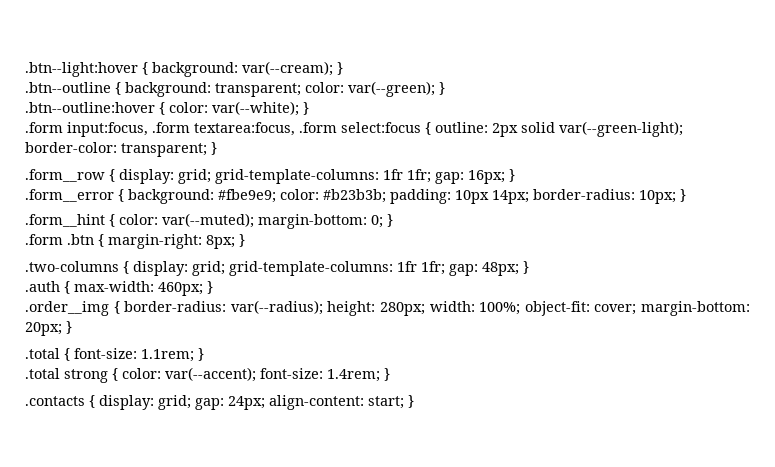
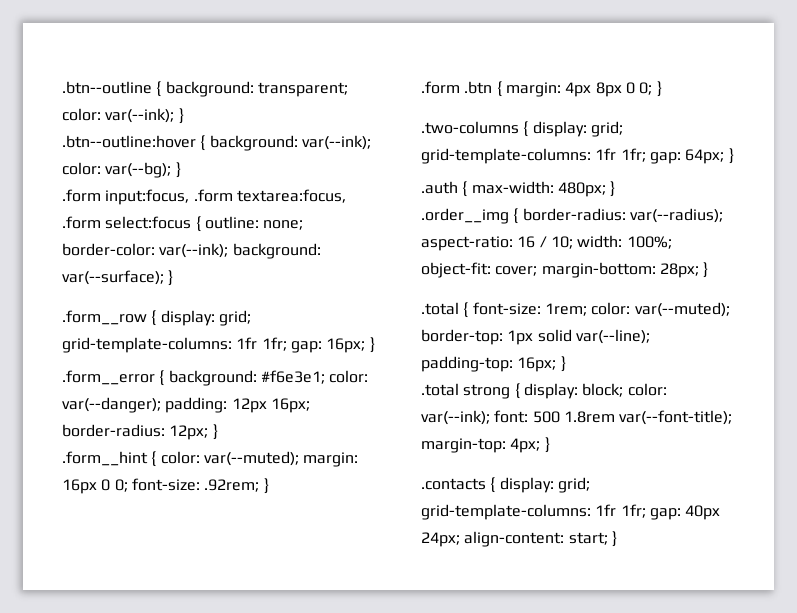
[25,61,343,77] .btn--light:hover { background: var(--cream); } // -> (62, 87) none
[348,81,435,97] var(--green); -> [105,108,175,123] var(--ink);
[169,101,299,116] color: var(--white); -> [209,135,371,151] [62,162,172,178] background: var(--ink); color: var(--bg);
[492,121,683,137] [25,142,207,157] 2px solid var(--green-light); border-color: transparent; -> [263,220,304,230] [62,243,321,259] [62,270,164,285] none; border-color: var(--ink); background: var(--surface);
[218,189,676,204] #fbe9e9; color: #b23b3b; padding: 10px 14px; border-radius: 10px; -> [260,370,369,384] [62,397,310,413] [62,424,209,440] #f6e3e1; color: var(--danger); padding: 12px 16px; border-radius: 12px;
[258,214,383,229] margin-bottom: 0; -> [303,452,359,467] [62,478,260,494] margin: 16px 0 0; font-size: .92rem;
[108,234,235,249] margin-right: 8px; -> [505,82,653,97] margin: 4px 8px 0 0;
[482,262,519,276] 48px; -> [685,149,725,164] 64px;
[158,282,203,296] 460px; -> [557,182,606,197] 480px;
[327,301,425,316] height: 280px; -> [421,236,573,251] aspect-ratio: 16 / 10;
[25,322,62,336] 20px; -> [659,263,699,278] 28px;
[141,348,204,362] [25,367,380,383] 1.1rem; } // .total strong { color: var(--accent); font-size: 1.4rem; -> [544,302,730,317] [421,329,650,345] [421,356,566,372] [421,383,667,399] [421,410,733,425] [421,438,541,453] 1rem; color: var(--muted); border-top: 1px solid var(--line); padding-top: 16px; } // .total strong { display: block; color: var(--ink); font: 500 1.8rem var(--font-title); margin-top: 4px;
[195,398,224,410] gap: -> [421,504,721,520] grid-template-columns: 1fr 1fr; gap: 40px

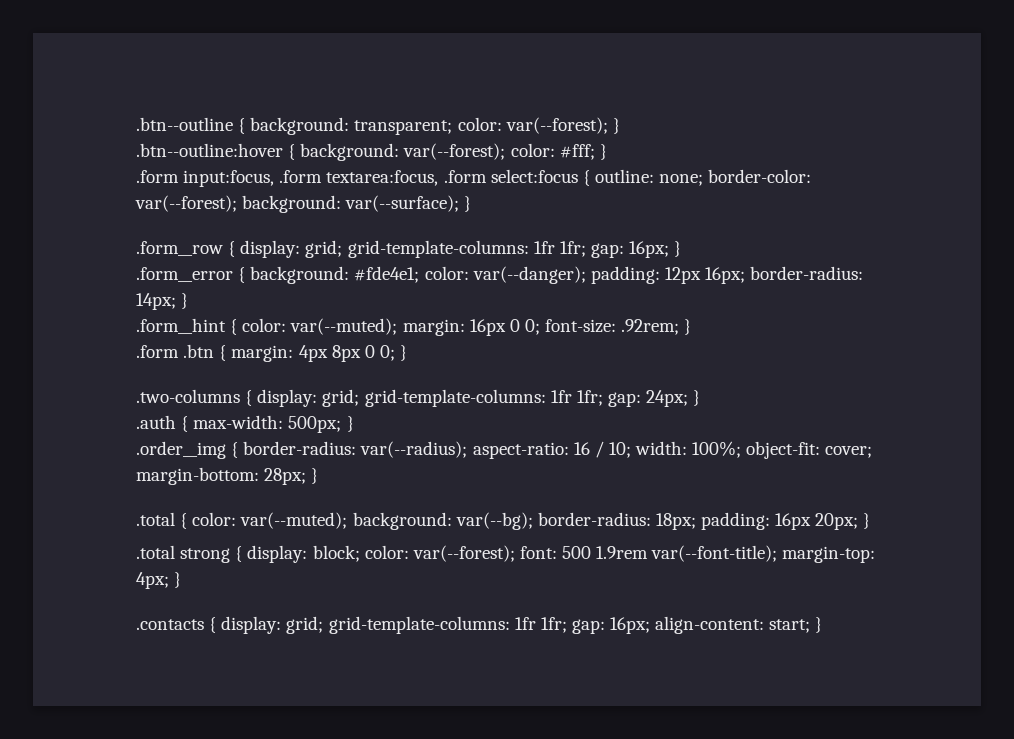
[105,108,175,123] var(--ink); -> [505,117,608,134] var(--forest);
[301,135,371,150] [62,162,172,178] var(--ink); color: var(--bg); -> [403,143,595,160] var(--forest); color: #fff;
[159,243,229,258] var(--ink); -> [135,195,237,212] var(--forest);
[260,370,325,384] #f6e3e1; -> [354,266,420,283] #fde4e1;
[169,425,209,440] 12px; -> [136,293,176,310] 14px;
[685,149,725,164] 64px; -> [646,390,689,407] 24px;
[557,182,606,197] 480px; -> [288,416,342,433] 500px;
[472,302,730,317] [421,329,650,345] [421,356,557,372] font-size: 1rem; color: var(--muted); border-top: 1px solid var(--line); padding-top: 16px; -> [192,512,859,530] color: var(--muted); background: var(--bg); border-radius: 18px; padding: 16px 20px;
[421,410,490,425] var(--ink); -> [412,545,515,562] var(--forest);
[563,411,615,423] 1.8rem -> [596,546,649,559] 1.9rem
[685,505,721,520] [421,532,460,547] 40px 24px; -> [610,617,651,634] 16px;

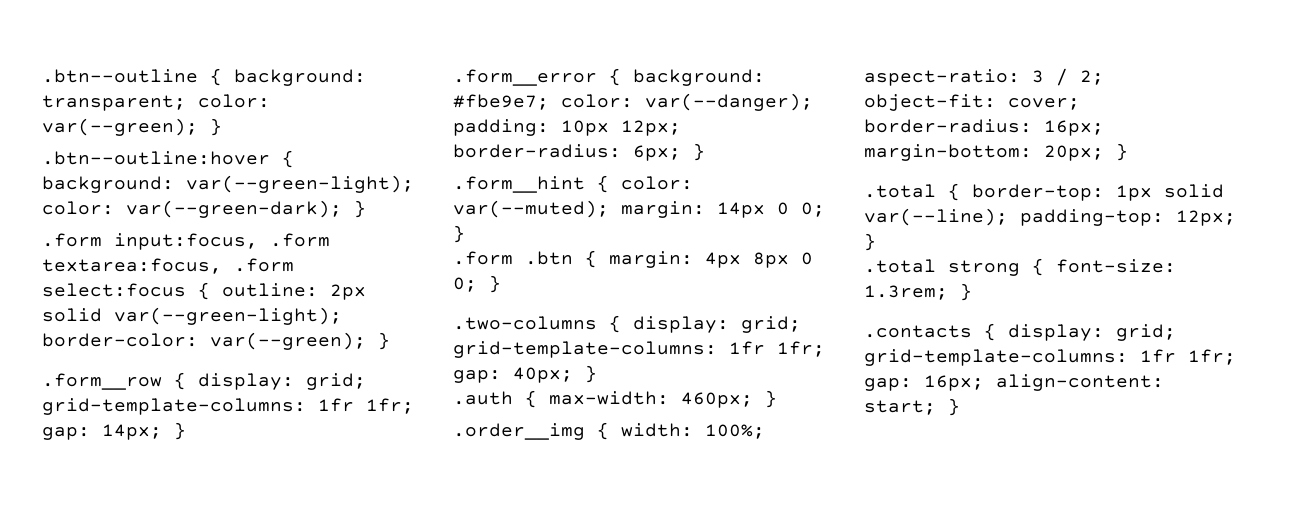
[505,117,608,134] var(--forest); -> [42,118,198,136] var(--green);
[403,143,595,160] var(--forest); color: #fff; -> [186,175,414,193] [42,200,342,218] var(--green-light); color: var(--green-dark);
[659,169,812,186] [135,195,460,213] none; border-color: var(--forest); background: var(--surface); -> [330,284,366,300] [42,307,342,325] [42,332,366,350] 2px solid var(--green-light); border-color: var(--green);
[629,241,670,258] 16px; -> [102,424,162,440] 14px;
[354,266,420,283] #fde4e1; -> [453,94,549,110] #fbe9e7;
[664,266,864,284] [136,293,176,310] 12px 16px; border-radius: 14px; -> [561,120,681,136] [453,144,681,161] 10px 12px; border-radius: 6px;
[469,319,680,336] 16px 0 0; font-size: .92rem; -> [717,202,825,218] 14px 0 0;
[646,390,689,407] 24px; -> [513,367,573,383] 40px;
[288,416,342,433] 500px; -> [681,392,753,408] 460px;
[243,441,873,459] [136,467,319,485] [136,512,871,530] [136,545,876,563] [136,572,169,589] border-radius: var(--radius); aspect-ratio: 16 / 10; width: 100%; object-fit: cover; margin-bottom: 28px; } // .total { color: var(--muted); background: var(--bg); border-radius: 18px; padding: 16px 20px; } // .total strong { display: block; color: var(--forest); font: 500 1.9rem var(--font-title); margin-top: 4px; -> [621,423,765,439] [864,68,1104,86] [864,94,1080,111] [864,119,1104,136] [864,143,1128,161] [864,183,1224,201] [864,208,1236,226] [864,233,876,251] [864,258,1176,276] [864,285,948,300] width: 100%; aspect-ratio: 3 / 2; object-fit: cover; border-radius: 16px; margin-bottom: 20px; } // .total { border-top: 1px solid var(--line); padding-top: 12px; } // .total strong { font-size: 1.3rem;

